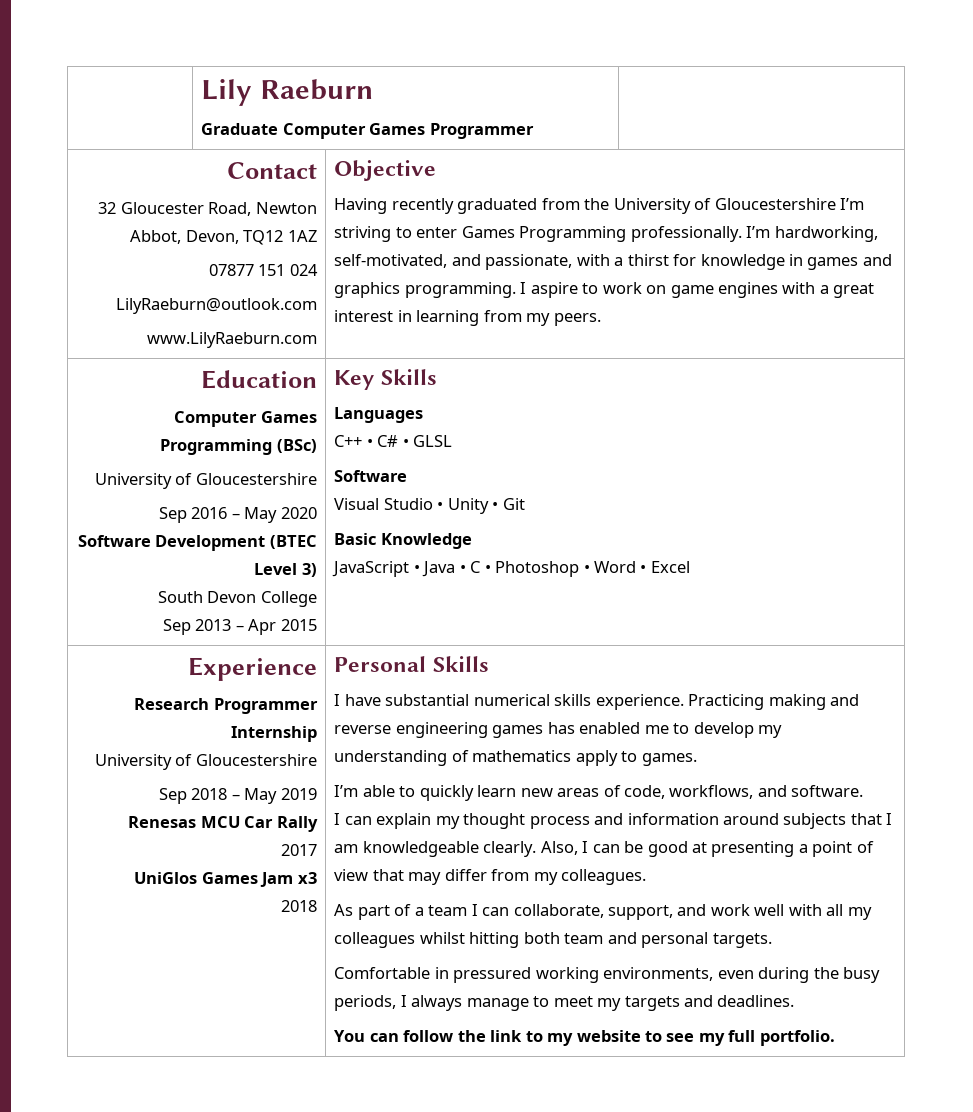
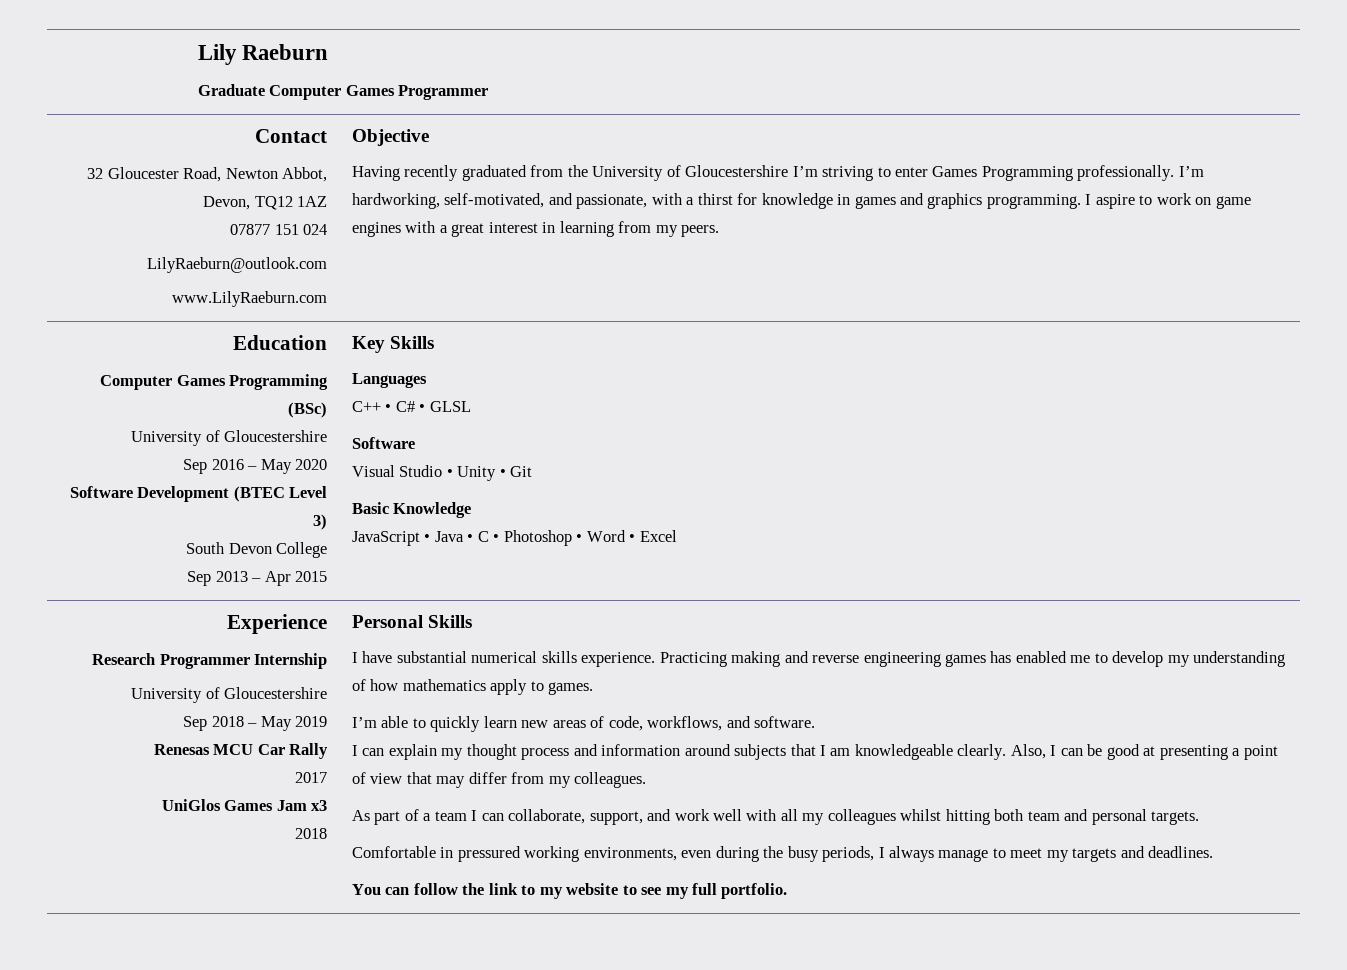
(469, 756) none -> [370,679,399,691] how

